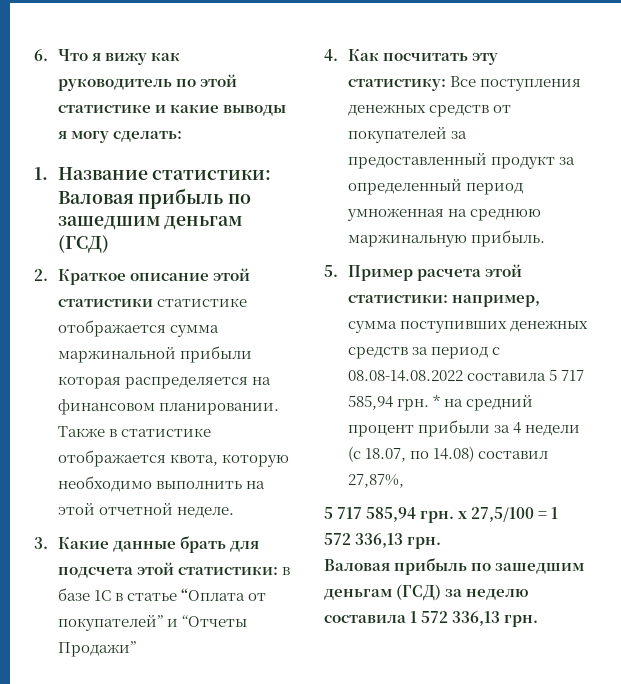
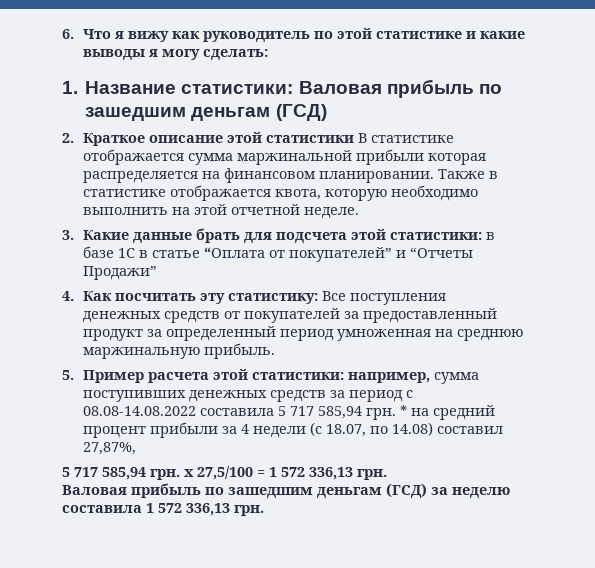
(153, 303) none -> [357,133,367,143] В

